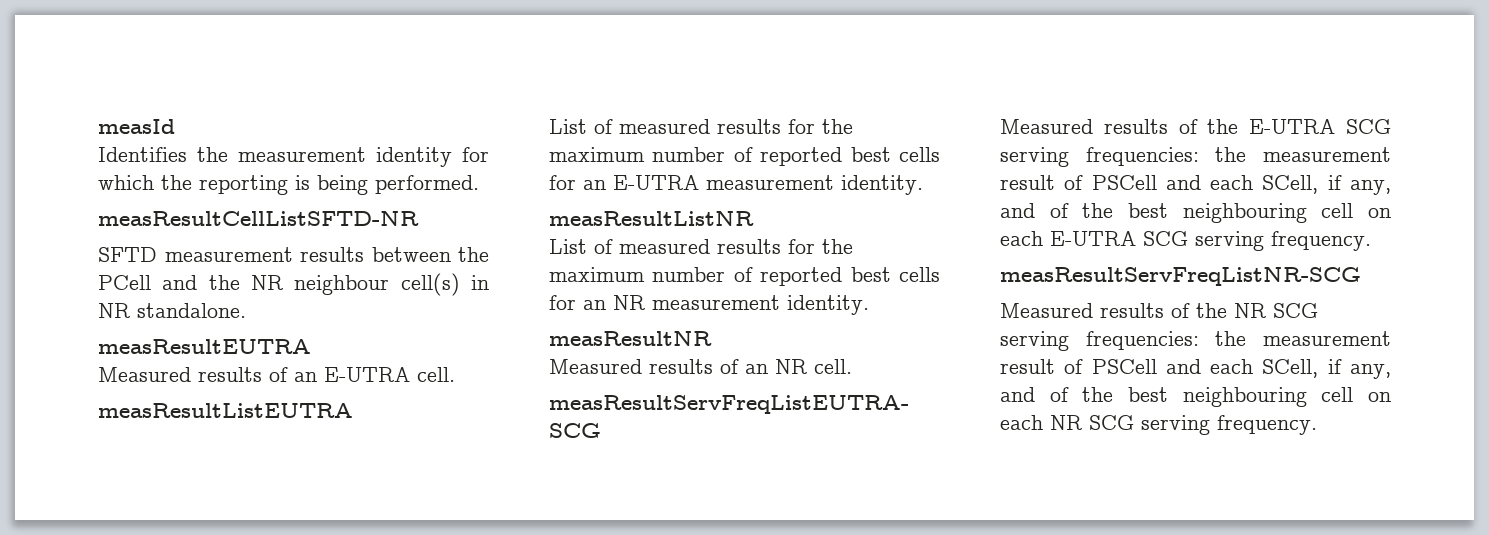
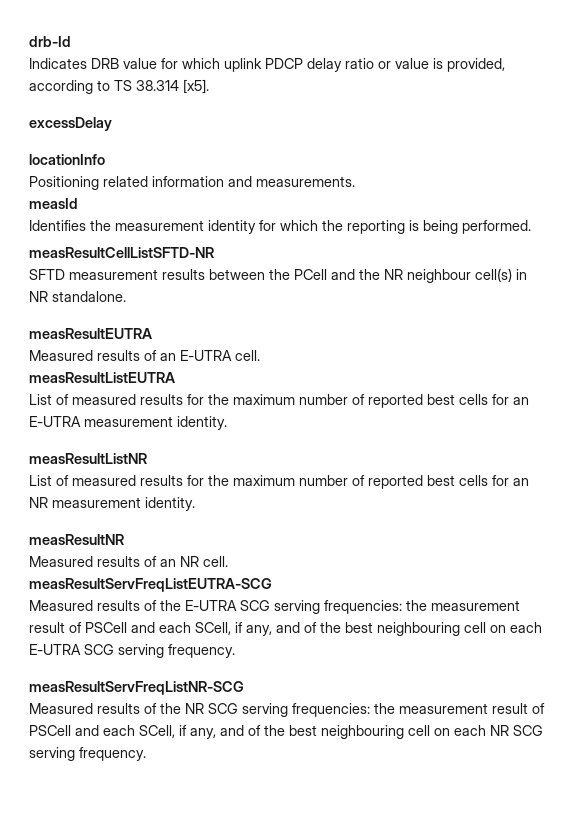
(98, 126) none -> [29,36,71,47] [29,58,505,72] [29,79,209,94] [29,117,112,131] [29,154,105,165] [29,176,355,190] drb-Id // Indicates DRB value for which uplink PDCP delay ratio or value is provided, according to TS 38.314 [x5]. // excessDelay // locationInfo // Positioning related information and measurements. //

